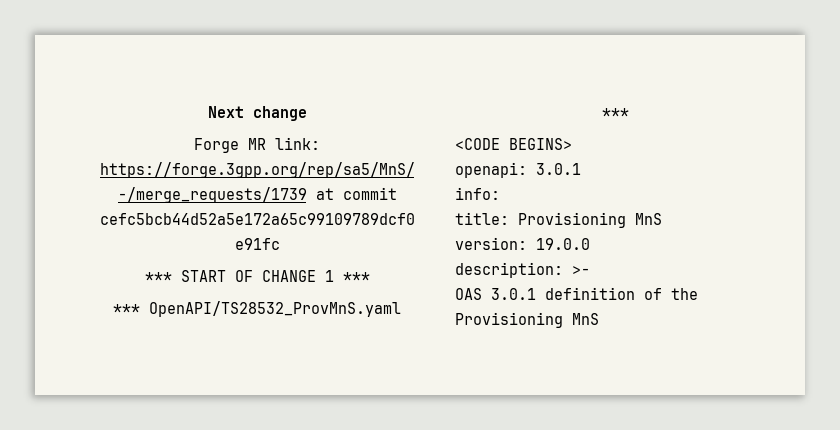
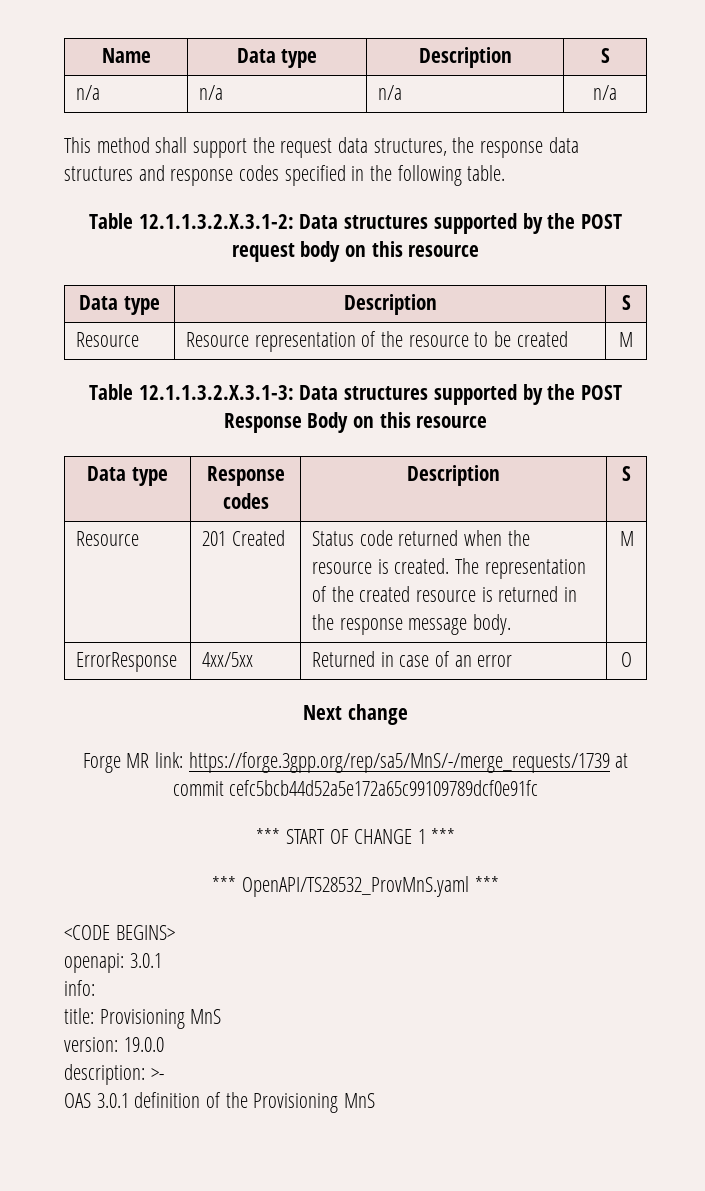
(207, 112) none -> [101,48,151,63] [236,48,318,68] [418,47,512,68] [600,48,610,63] [76,85,101,100] [199,85,224,100] [378,85,403,100] [593,85,617,100] [64,137,579,158] [64,165,506,186] [89,213,622,234] [231,241,480,262] [79,295,160,315] [343,294,437,315] [621,295,631,310] [76,332,140,347] [186,331,568,352] [619,332,633,347] [89,384,622,405] [223,412,488,433] [87,466,168,486] [206,466,285,486] [222,493,269,509] [407,465,500,486] [622,466,631,481] [76,531,140,546] [202,530,285,546] [312,530,530,546] [312,558,586,579] [312,586,578,602] [312,614,512,635] [619,531,634,546] [76,652,178,672] [202,652,254,667] [312,651,513,667] [621,652,632,667] Name | Data type | Description | S // n/a | n/a | n/a | n/a // This method shall support the request data structures, the response data structures and response codes specified in the following table. // Table 12.1.1.3.2.X.3.1-2: Data structures supported by the POST request body on this resource // Data type | Description | S // Resource | Resource representation of the resource to be created | M // Table 12.1.1.3.2.X.3.1-3: Data structures supported by the POST Response Body on this resource // Data type | Response codes | Description | S // Resource | 201 Created | Status code returned when the resource is created. The representation of the created resource is returned in the response message body. | M // ErrorResponse | 4xx/5xx | Returned in case of an error | O //

